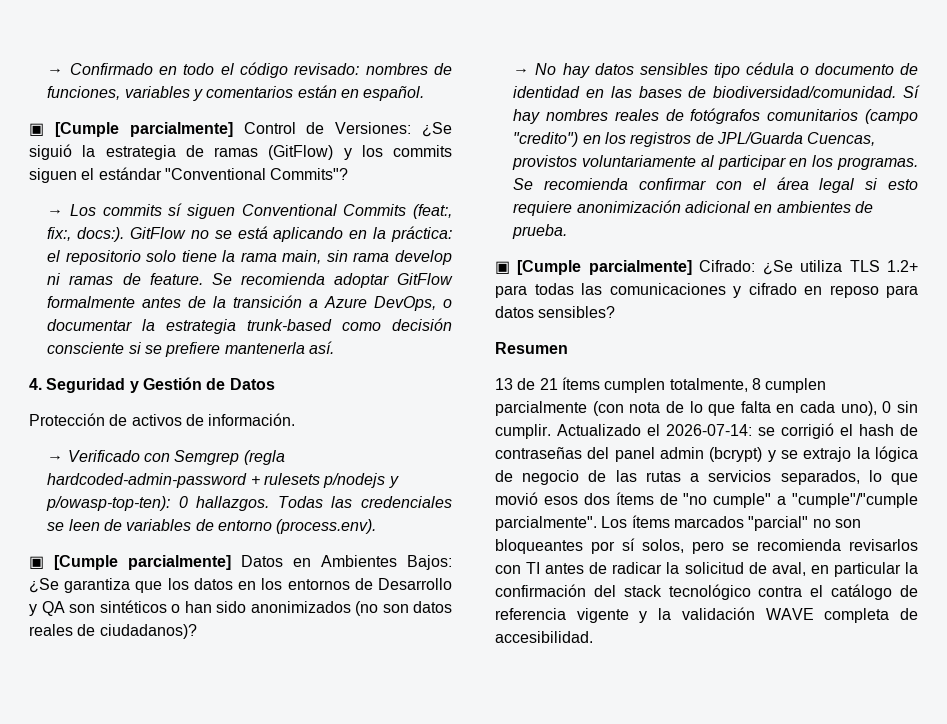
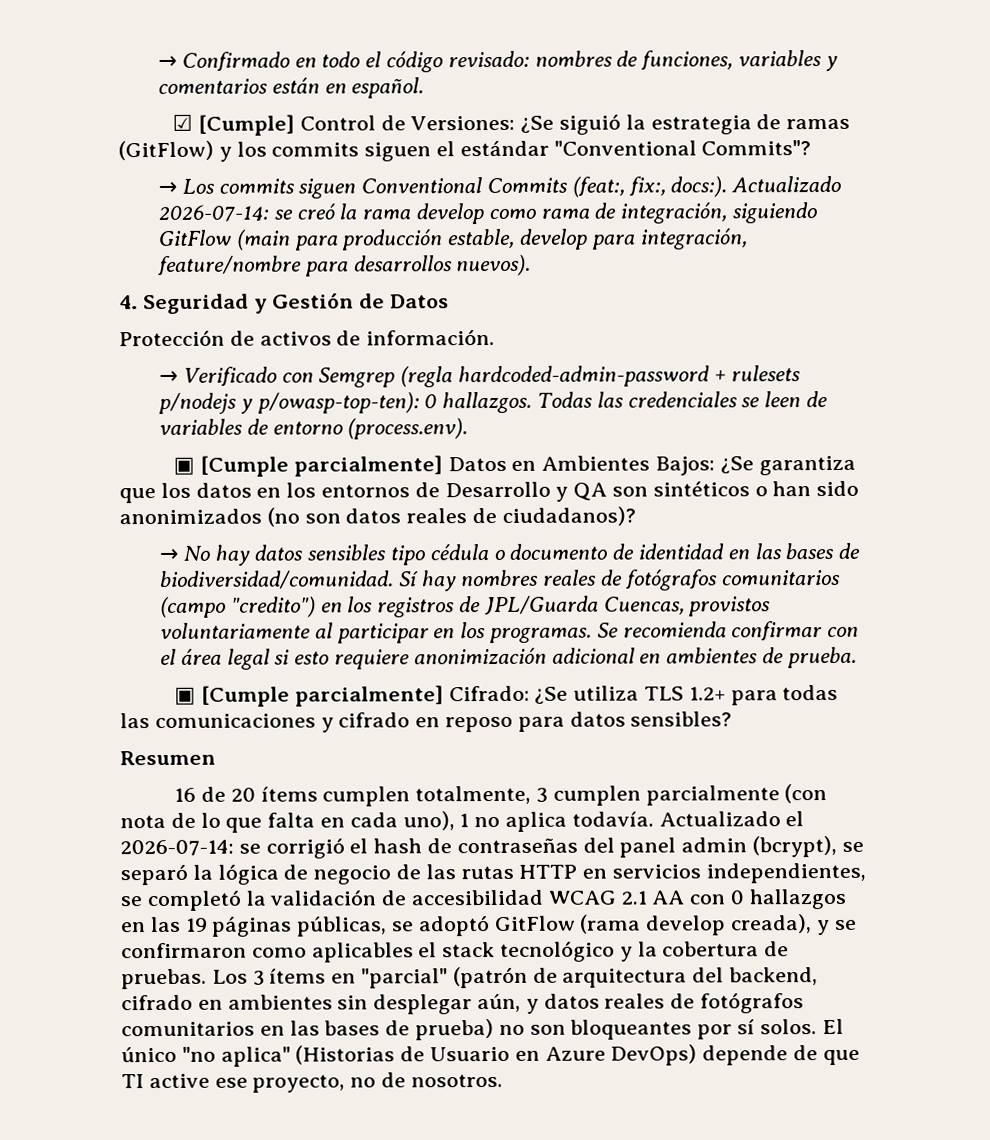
[29,122,233,137] ▣ [Cumple parcialmente] -> [172,113,296,136] ☑ [Cumple]
[168,203,183,216] sí -> (295, 186) none
[130,226,452,242] [47,250,453,265] [47,273,453,288] [47,295,452,311] [47,318,453,334] [47,341,334,357] GitFlow no se está aplicando en la práctica: el repositorio solo tiene la rama main, sin rama develop ni ramas de feature. Se recomienda adoptar GitFlow formalmente antes de la transición a Azure DevOps, o documentar la estrategia trunk-based como decisión consciente si se prefiere mantenerla así. -> [731,175,842,193] [157,202,818,225] [157,228,748,251] [157,254,532,277] Actualizado 2026-07-14: se creó la rama develop como rama de integración, siguiendo GitFlow (main para producción estable, develop para integración, feature/nombre para desarrollos nuevos).
[495,378,558,390] 13 de 21 -> [174,786,256,802] 16 de 20
[751,378,761,390] 8 -> [536,787,549,803] 3
[882,401,918,413] [495,424,551,439] 0 sin cumplir. -> [459,811,654,832] 1 no aplica todavía.
[709,447,852,462] (bcrypt) y se extrajo -> [752,835,864,858] [120,863,188,886] (bcrypt), se separó
[690,470,918,485] [495,492,918,508] [495,515,809,531] a servicios separados, lo que movió esos dos ítems de "no cumple" a "cumple"/"cumple parcialmente". Los ítems marcados "parcial" -> [518,862,866,884] [120,888,847,912] [121,914,857,937] [121,940,790,963] [121,966,819,990] [121,992,805,1015] [121,1019,495,1041] HTTP en servicios independientes, se completó la validación de accesibilidad WCAG 2.1 AA con 0 hallazgos en las 19 páginas públicas, se adoptó GitFlow (rama develop creada), y se confirmaron como aplicables el stack tecnológico y la cobertura de pruebas. Los 3 ítems en "parcial" (patrón de arquitectura del backend, cifrado en ambientes sin desplegar aún, y datos reales de fotógrafos comunitarios en las bases de prueba)
[642,539,918,554] [495,562,918,577] [495,584,918,600] [495,607,918,623] [495,631,593,643] solos, pero se recomienda revisarlos con TI antes de radicar la solicitud de aval, en particular la confirmación del stack tecnológico contra el catálogo de referencia vigente y la validación WAVE completa de accesibilidad. -> [759,1018,844,1035] [121,1044,860,1067] [121,1072,503,1093] solos. El único "no aplica" (Historias de Usuario en Azure DevOps) depende de que TI active ese proyecto, no de nosotros.

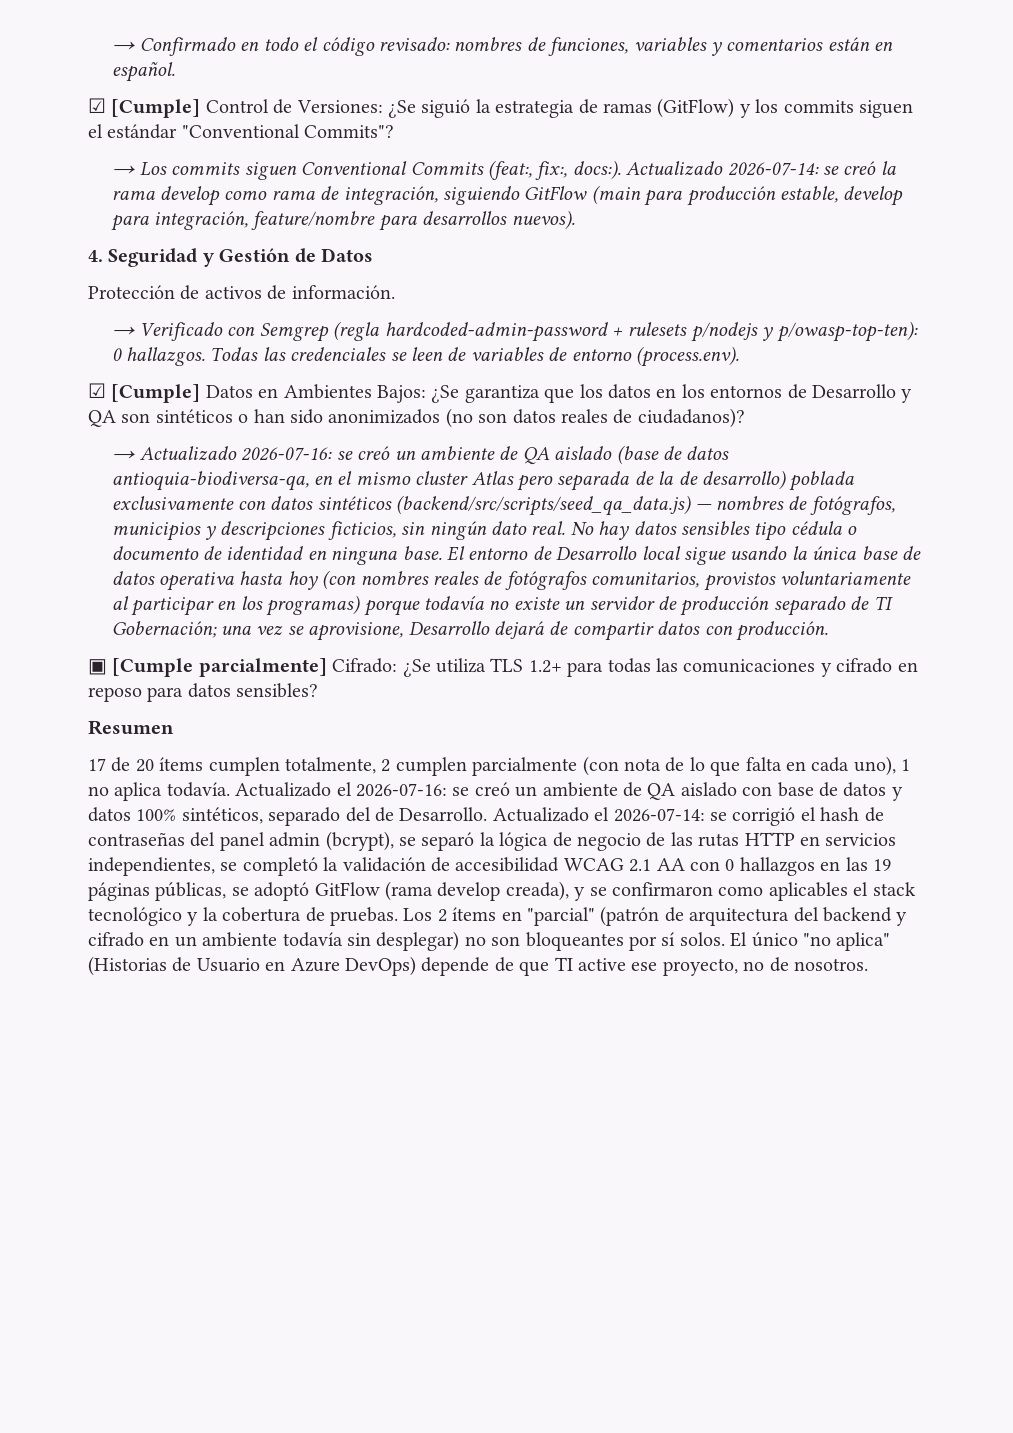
[173,455,443,477] ▣ [Cumple parcialmente] -> [88,383,201,403] ☑ [Cumple]
(178, 554) none -> [139,445,730,465] [111,470,855,491] [111,495,895,516] [111,521,566,541] Actualizado 2026-07-16: se creó un ambiente de QA aislado (base de datos antioquia-biodiversa-qa, en el mismo cluster Atlas pero separada de la de desarrollo) poblada exclusivamente con datos sintéticos (backend/src/scripts/seed_qa_data.js) — nombres de fotógrafos, municipios y descripciones ficticios, sin ningún dato real.
[754,542,861,560] [159,569,841,592] [159,595,685,618] las bases de biodiversidad/comunidad. Sí hay nombres reales de fotógrafos comunitarios (campo "credito") en los registros de JPL/Guarda Cuencas, -> [331,546,921,565] [111,570,700,591] ninguna base. El entorno de Desarrollo local sigue usando la única base de datos operativa hasta hoy (con nombres reales de fotógrafos comunitarios,
[488,621,860,644] [159,646,857,670] programas. Se recomienda confirmar con el área legal si esto requiere anonimización adicional en ambientes de prueba. -> [266,595,893,616] [111,621,828,641] programas) porque todavía no existe un servidor de producción separado de TI Gobernación; una vez se aprovisione, Desarrollo dejará de compartir datos con producción.
[174,787,197,802] 16 -> [88,758,106,771] 17
[536,787,549,803] 3 -> [381,759,391,772] 2
(805, 819) none -> [356,782,903,801] [88,807,610,826] 2026-07-16: se creó un ambiente de QA aislado con base de datos y datos 100% sintéticos, separado del de Desarrollo. Actualizado el
[252,970,265,986] 3 -> [437,909,447,922] 2
[729,967,819,986] [121,992,805,1015] [121,1019,495,1041] backend, cifrado en ambientes sin desplegar aún, y datos reales de fotógrafos comunitarios en las bases de prueba) -> [822,907,908,926] [88,931,460,951] backend y cifrado en un ambiente todavía sin desplegar)

